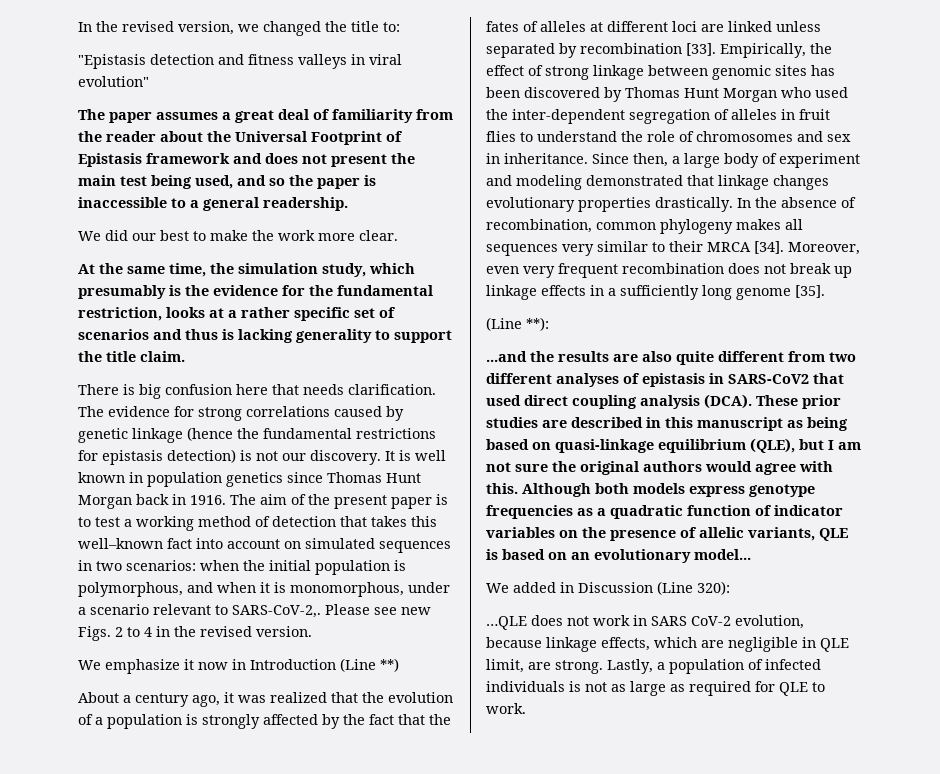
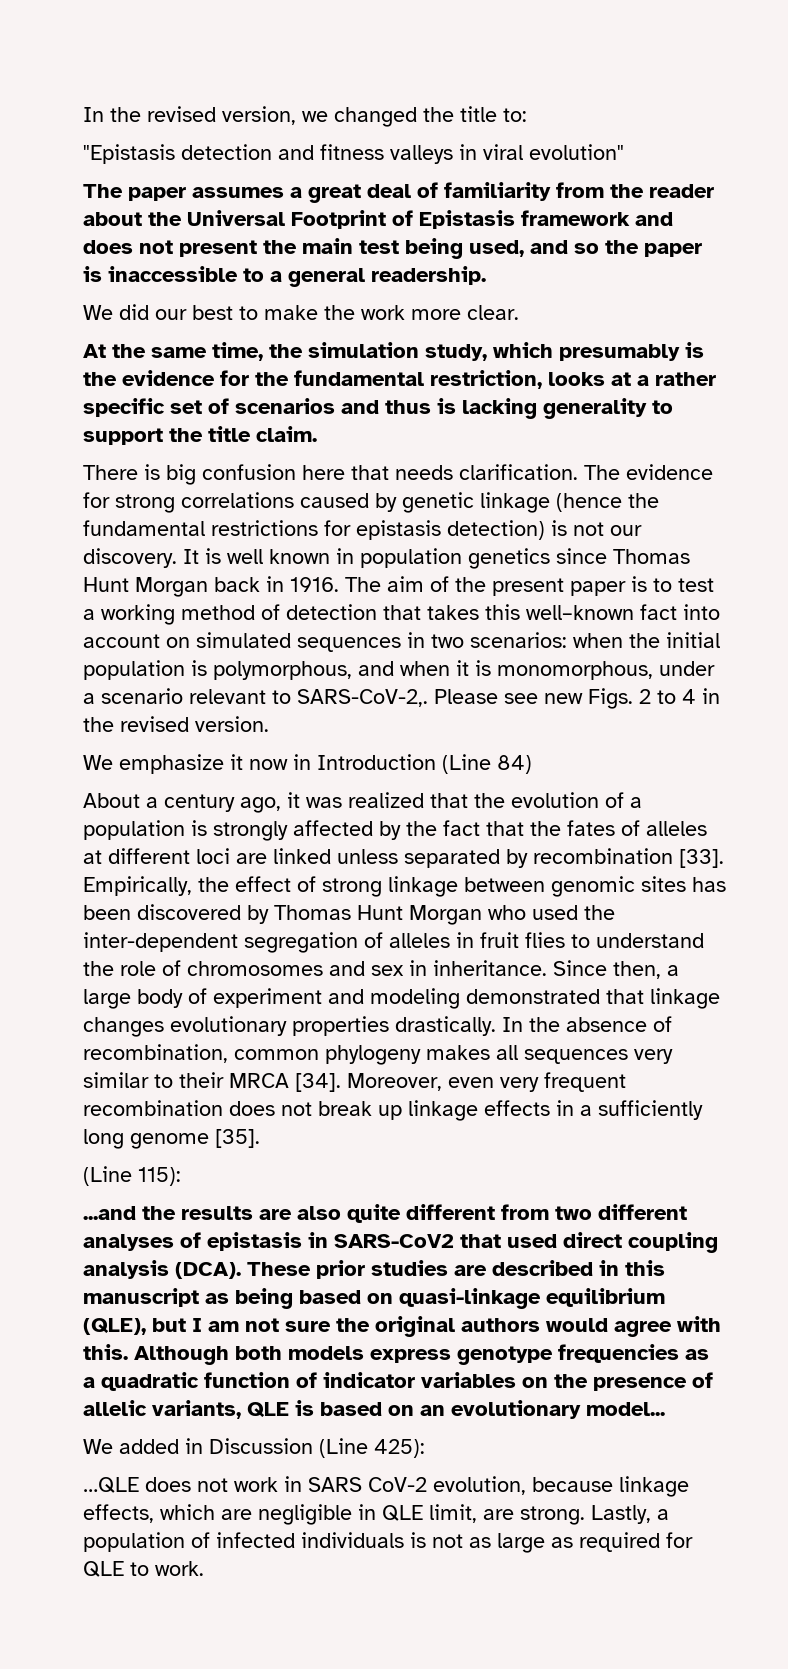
[380,658,399,672] **) -> [497,755,532,774] 84)
[526,317,549,331] **): -> [138,1167,181,1186] 115):
[697,581,730,595] 320): -> [374,1439,425,1458] 425):

